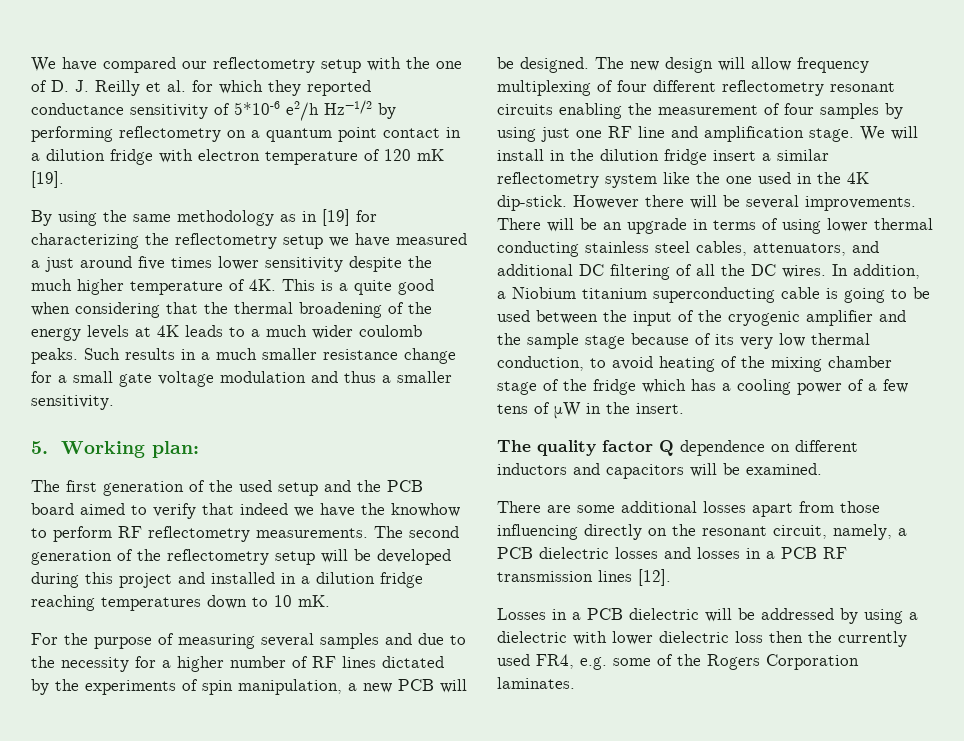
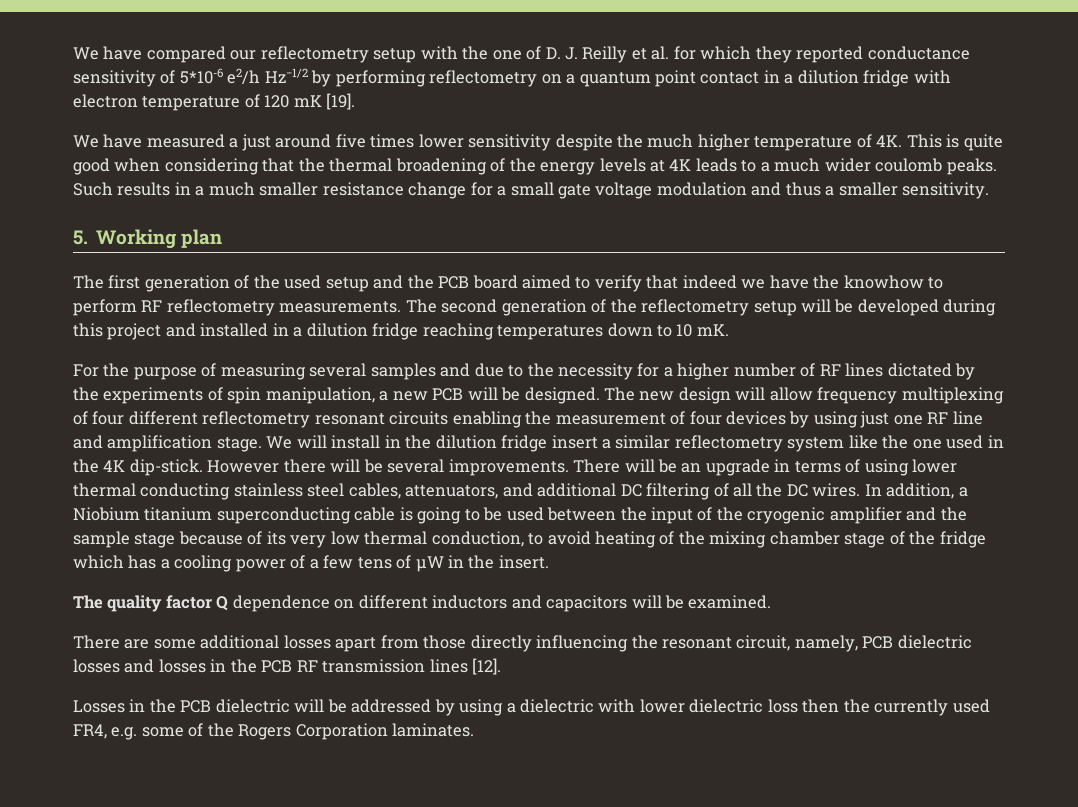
[31,209,377,226] [31,233,349,249] By using the same methodology as in [19] for characterizing the reflectometry setup we -> [73,135,99,148] We
[339,283,348,291] a -> (960, 141) none
[152,441,200,458] plan: -> [181,229,223,248] plan
[820,103,879,119] samples -> [726,411,787,425] devices
[497,524,667,540] influencing directly on -> [470,635,629,652] directly influencing
[898,528,907,536] a -> (858, 643) none
[766,551,775,559] a -> [230,659,257,673] the
[572,612,581,620] a -> [149,699,176,713] the

